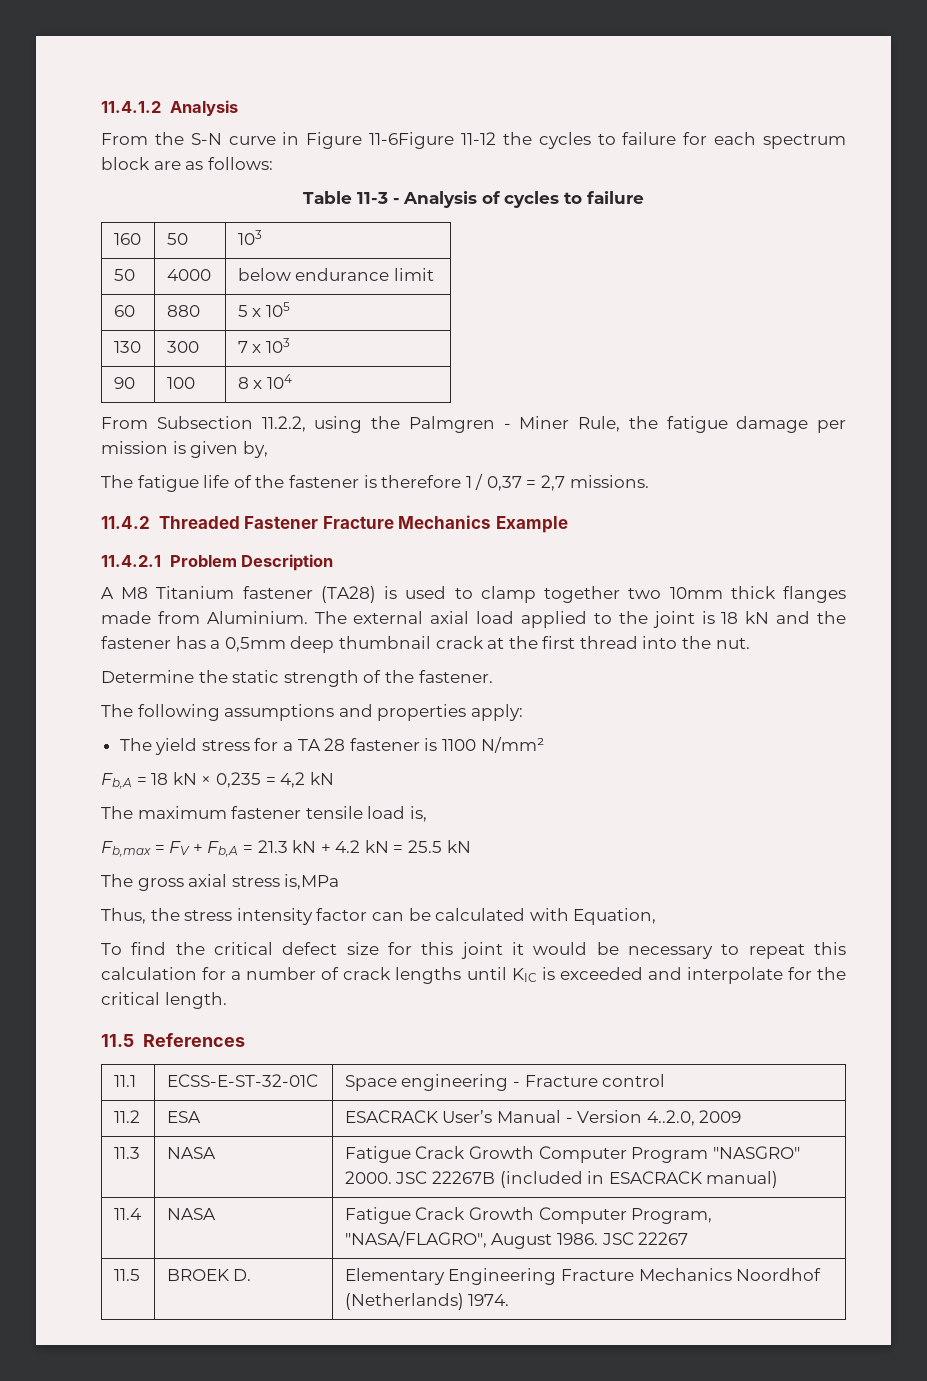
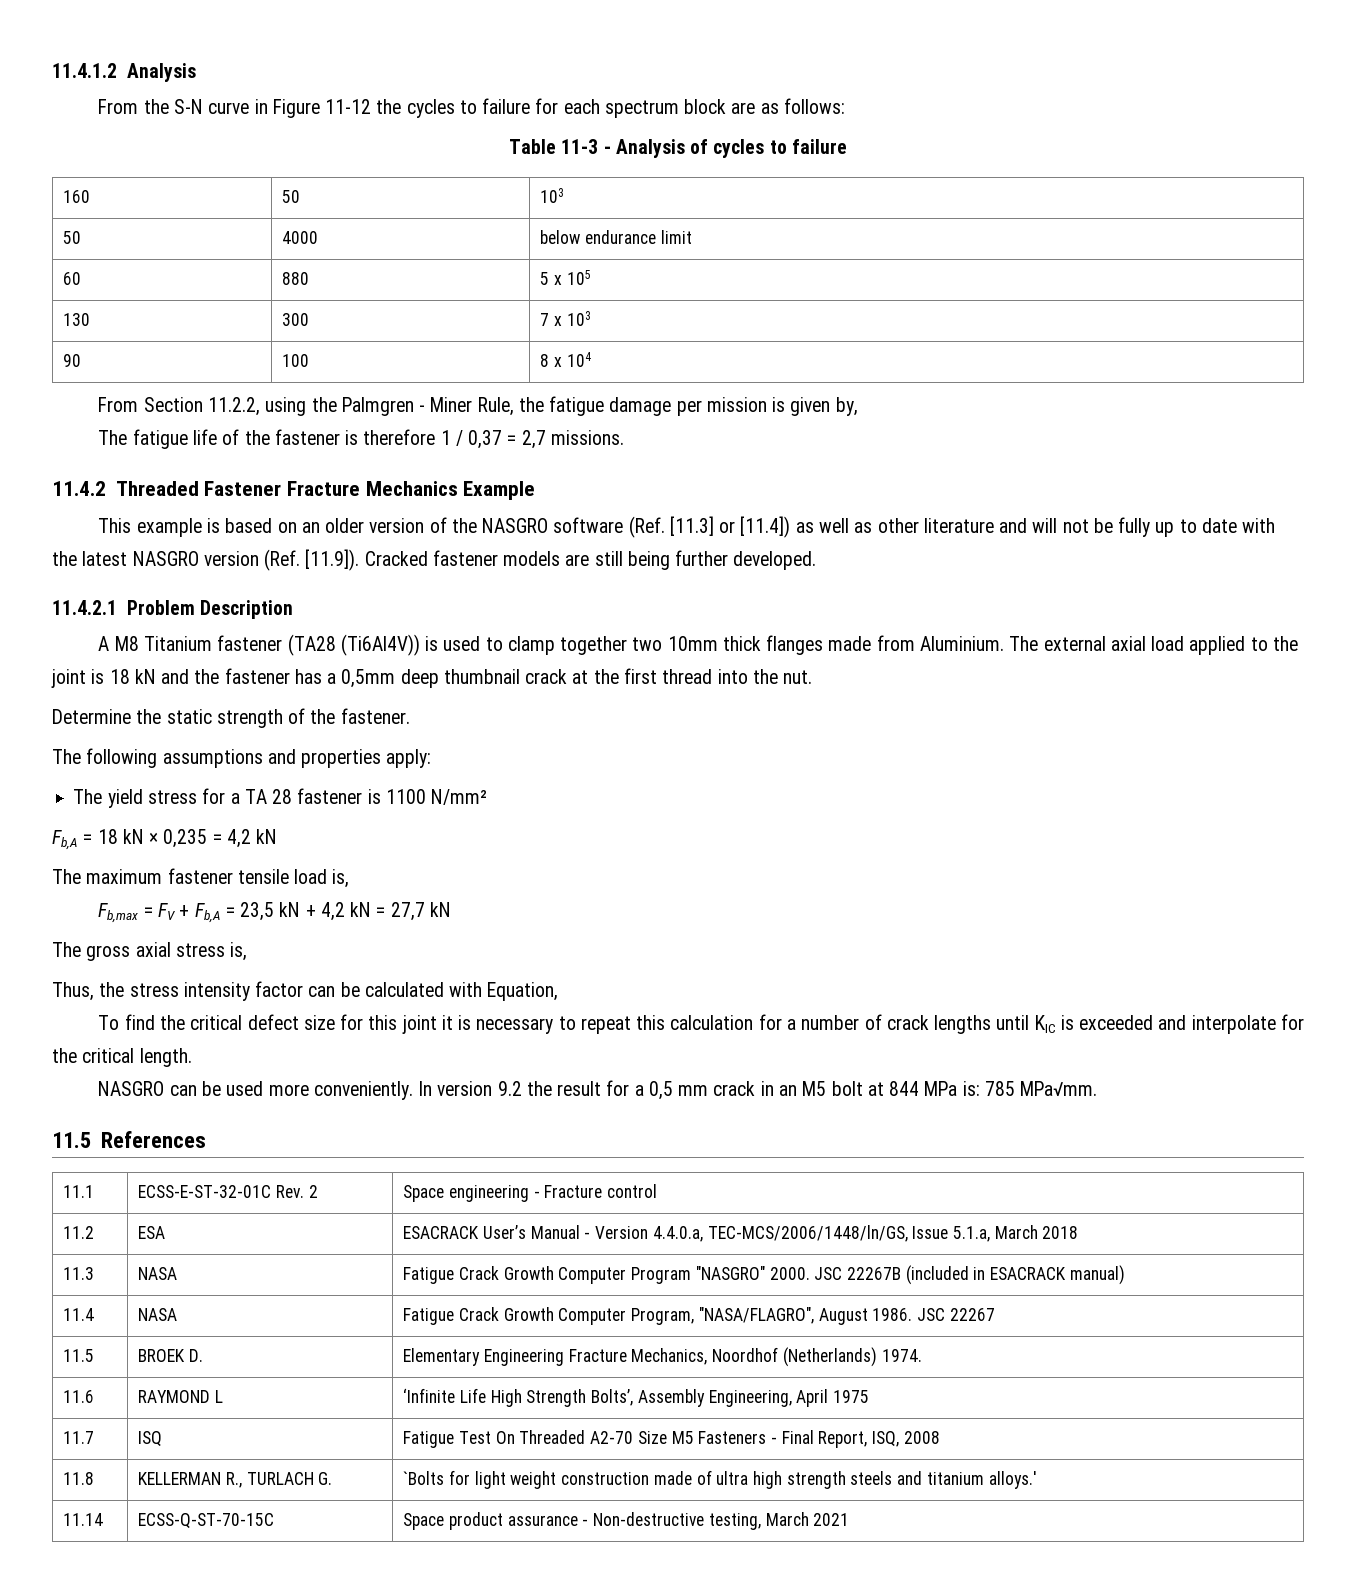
[369,132,455,149] 11-6Figure -> (320, 108) none
[156,416,253,429] Subsection -> [143,397,203,412] Section
(568, 524) none -> [98,516,1276,538] [52,549,817,571] // This example is based on an older version of the NASGRO software (Ref. [11.3] or [11.4]) as well as other literature and will not be fully up to date with the latest NASGRO version (Ref. [11.9]). Cracked fastener models are still being further developed.
[320,586,376,603] (TA28) -> [287,634,420,656] (TA28 (Ti6Al4V))
[257,840,288,853] 21.3 -> [240,902,275,921] 23,5
[335,840,361,853] 4.2 -> [320,902,345,921] 4,2
[408,840,443,853] 25.5 -> [390,902,425,921] 27,7
[284,874,340,890] is,MPa -> [230,942,248,961] is,
[533,942,619,955] would be -> [458,1015,472,1030] is
(227, 1000) none -> [98,1080,1098,1100] // NASGRO can be used more conveniently. In version 9.2 the result for a 0,5 mm crack in an M5 bolt at 844 MPa is: 785 MPa√mm.
(318, 1080) none -> [275,1185,318,1198] Rev. 2
[646,1110,742,1126] 4..2.0, 2009 -> [652,1225,1079,1242] 4.4.0.a, TEC-MCS/2006/1448/ln/GS, Issue 5.1.a, March 2018
[638,1268,732,1281] Mechanics -> [631,1348,708,1365] Mechanics,
(510, 1300) none -> [63,1390,95,1403] [138,1390,223,1403] [403,1388,870,1407] [63,1431,95,1444] [138,1431,163,1447] [403,1430,940,1448] [63,1472,95,1485] [138,1472,333,1488] [403,1470,1037,1489] [63,1513,104,1526] [138,1513,275,1529] [403,1512,850,1530] // 11.6 | RAYMOND L | ‘Infinite Life High Strength Bolts’, Assembly Engineering, April 1975 // 11.7 | ISQ | Fatigue Test On Threaded A2-70 Size M5 Fasteners - Final Report, ISQ, 2008 // 11.8 | KELLERMAN R., TURLACH G. | `Bolts for light weight construction made of ultra high strength steels and titanium alloys.' // 11.14 | ECSS-Q-ST-70-15C | Space product assurance - Non-destructive testing, March 2021

